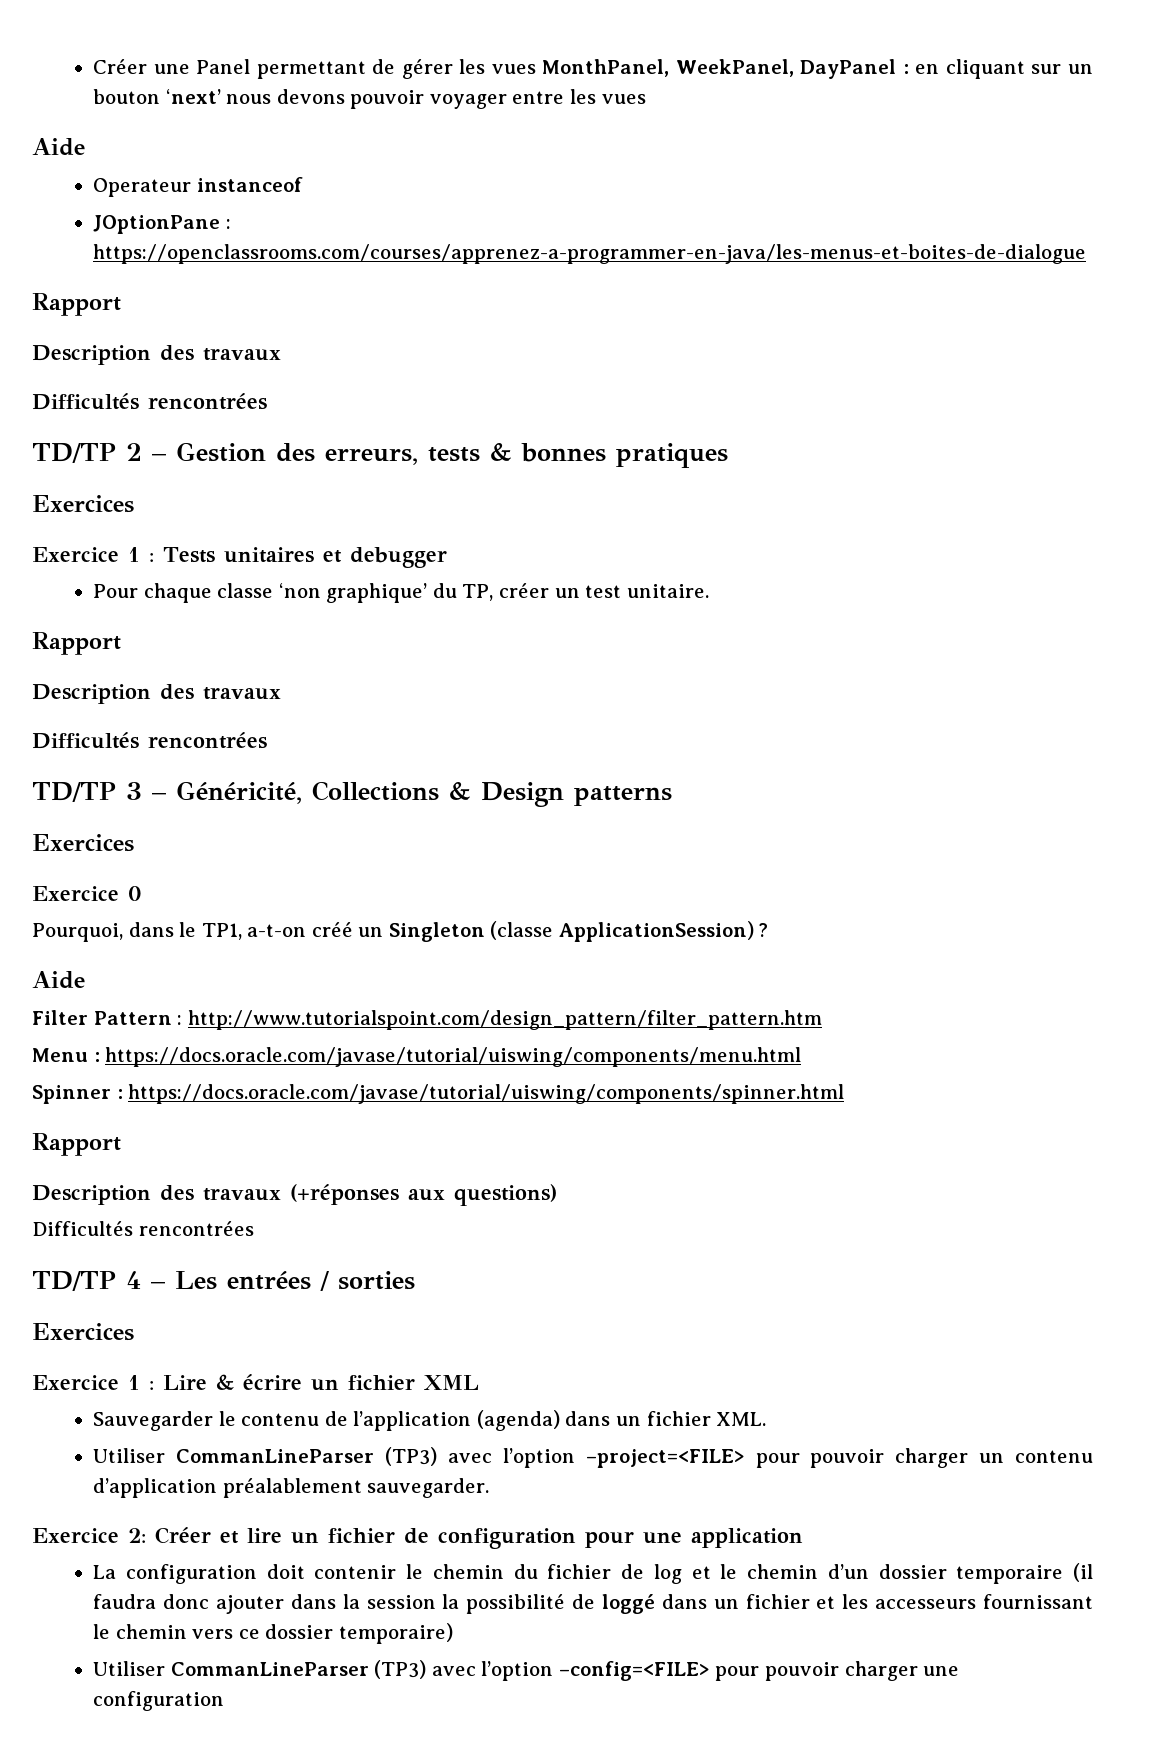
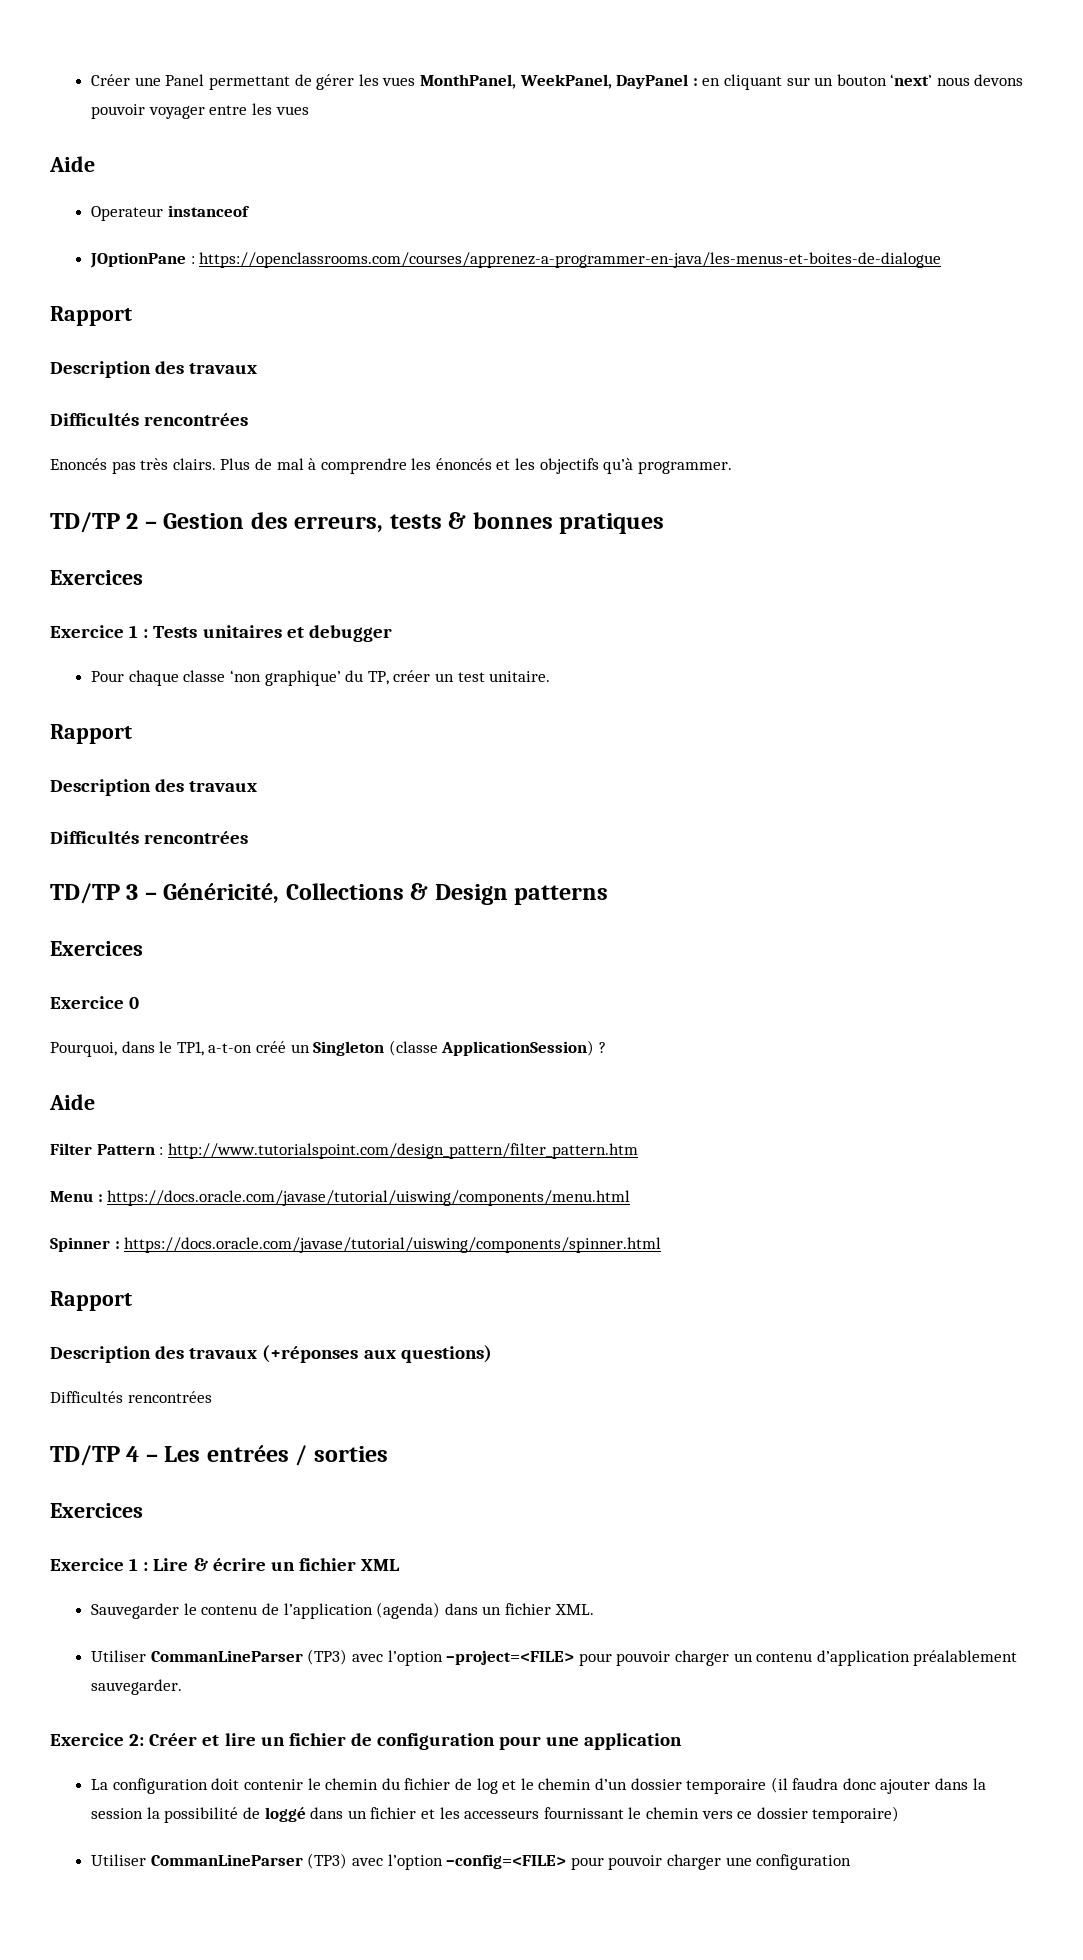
(267, 401) none -> [50,458,732,474] // Enoncés pas très clairs. Plus de mal à comprendre les énoncés et les objectifs qu’à programmer.

